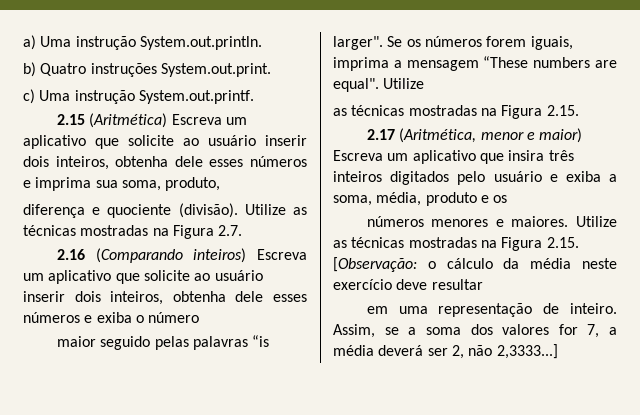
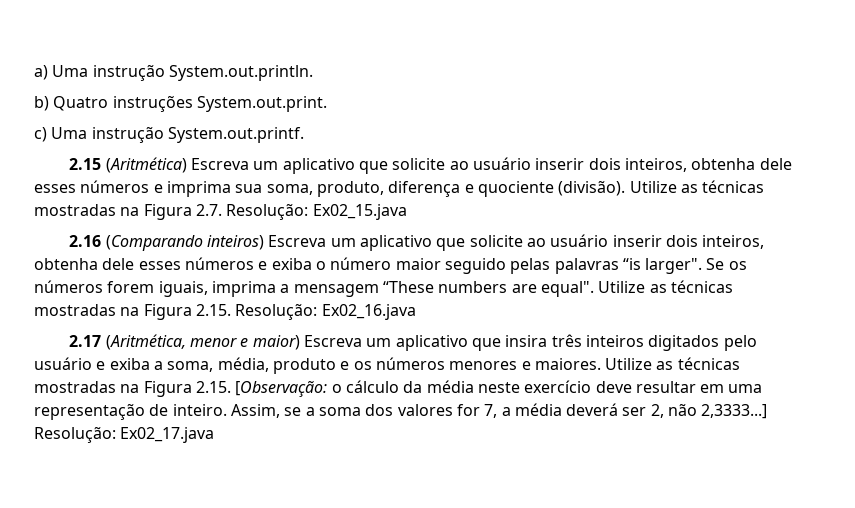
(221, 184) // -> (384, 189) none
(243, 230) none -> [226,203,407,220] Resolução: Ex02_15.java
(200, 317) // -> (392, 263) none
[333,105,579,119] // as técnicas mostradas na Figura 2.15. -> [649,280,733,293] [34,303,416,320] as técnicas mostradas na Figura 2.15. Resolução: Ex02_16.java
(508, 199) // -> (372, 365) none
(483, 284) // -> (696, 387) none
(558, 351) none -> [34,426,215,443] Resolução: Ex02_17.java

